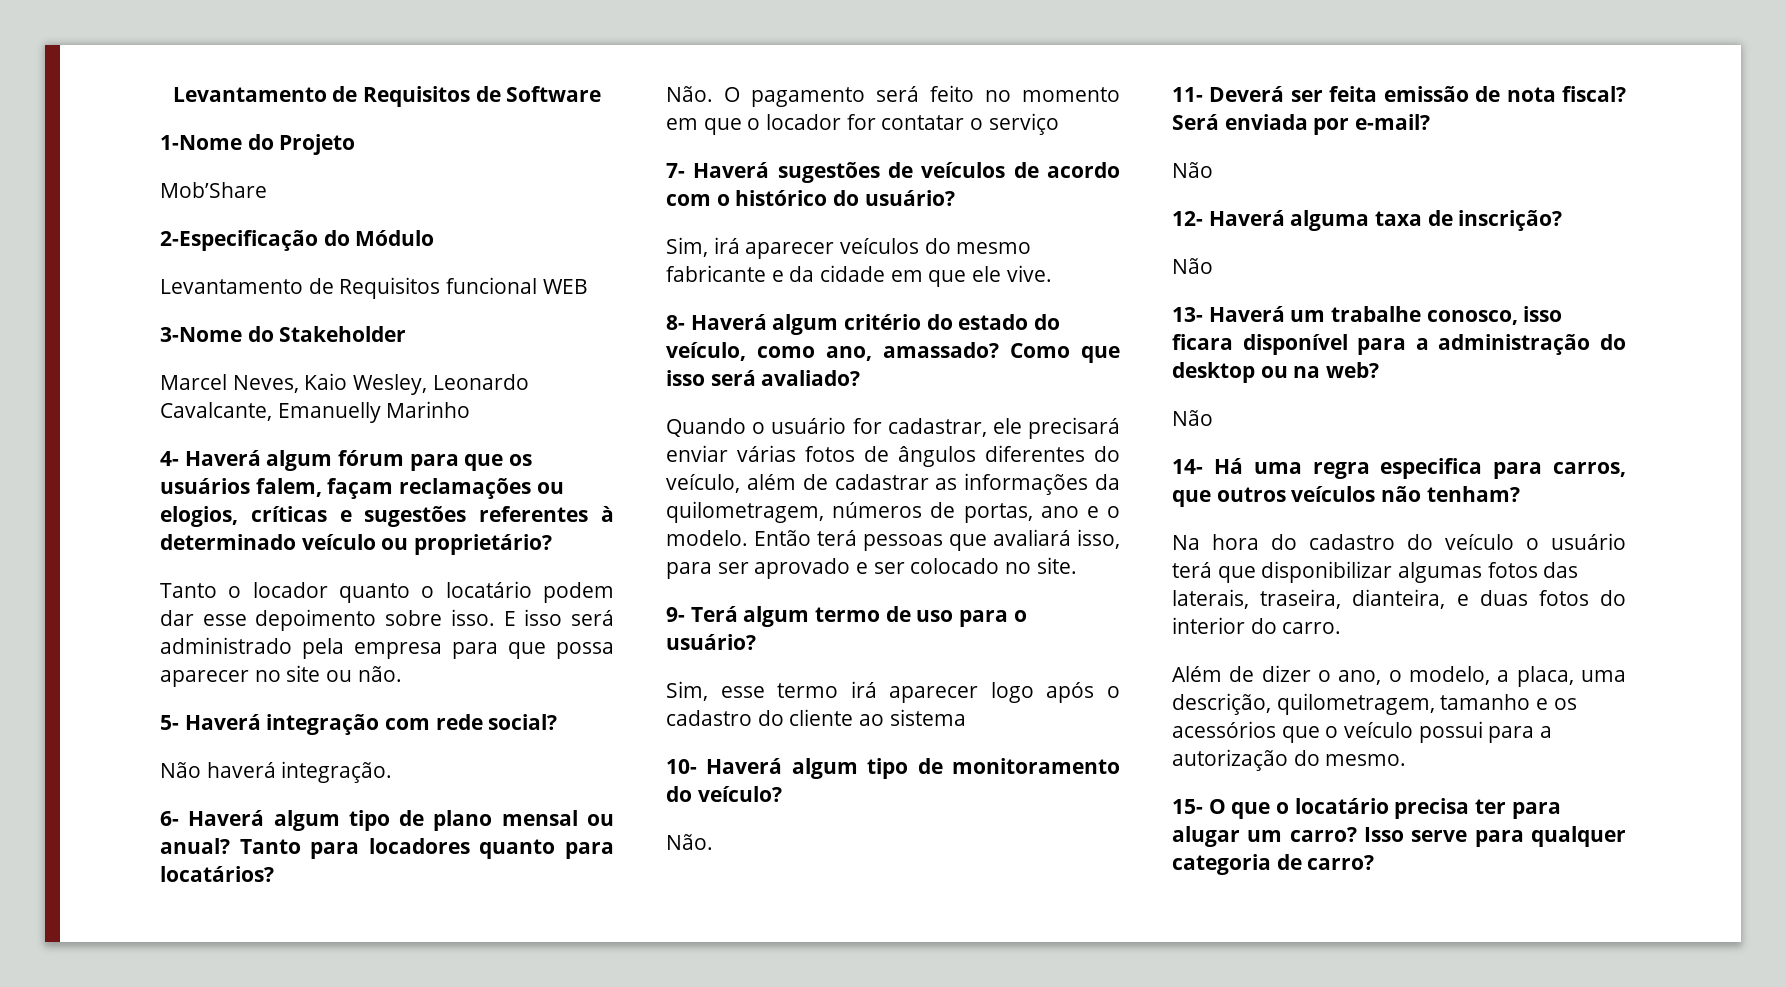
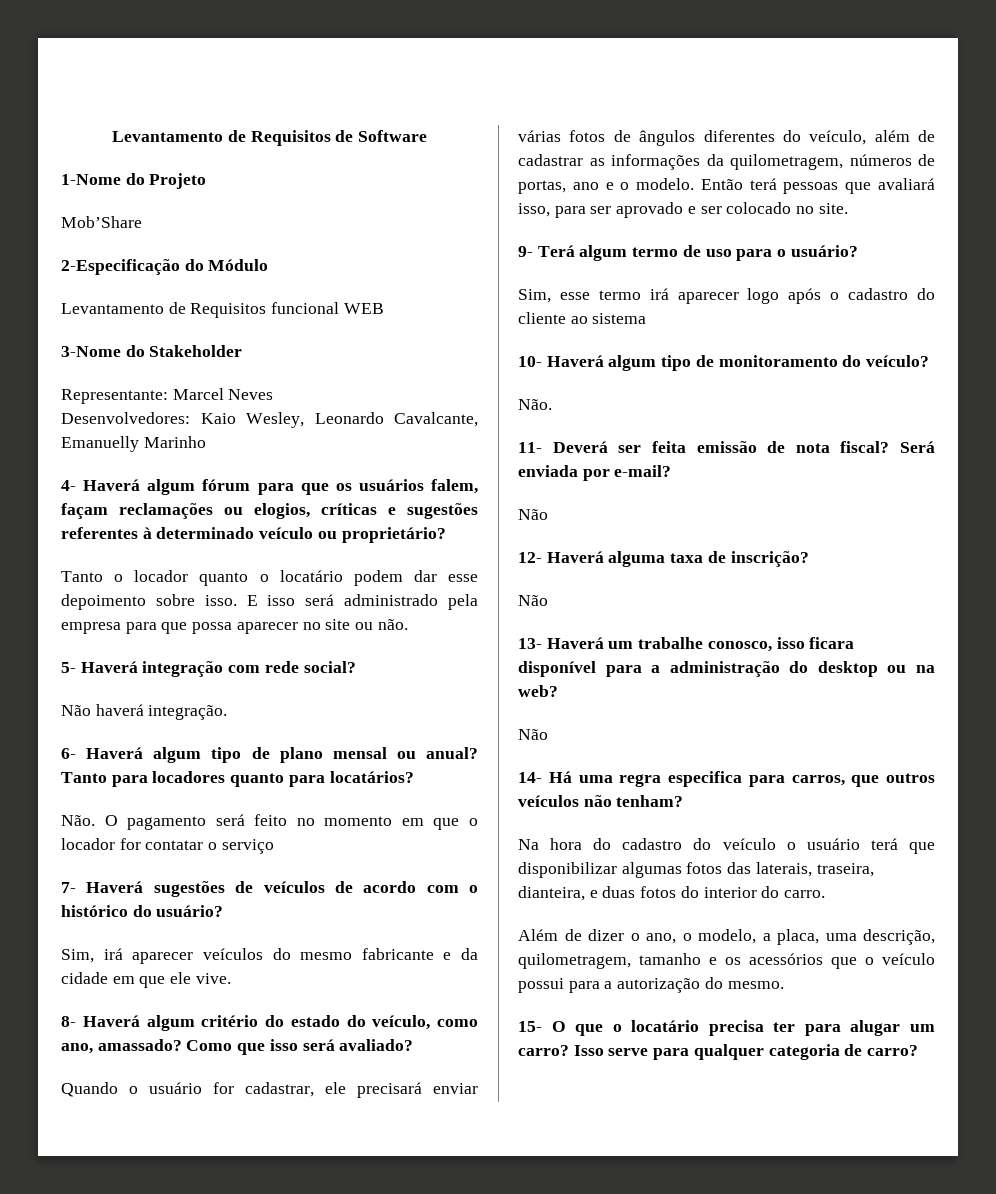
[160,374,299,393] Marcel Neves, -> [61,388,274,404] [61,412,190,424] Representante: Marcel Neves // Desenvolvedores:

